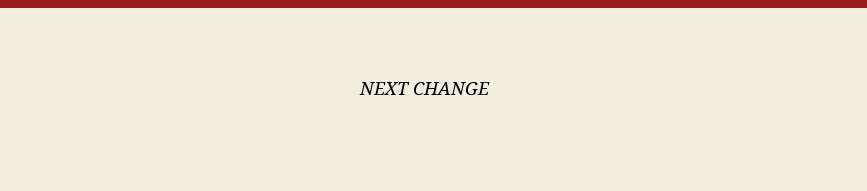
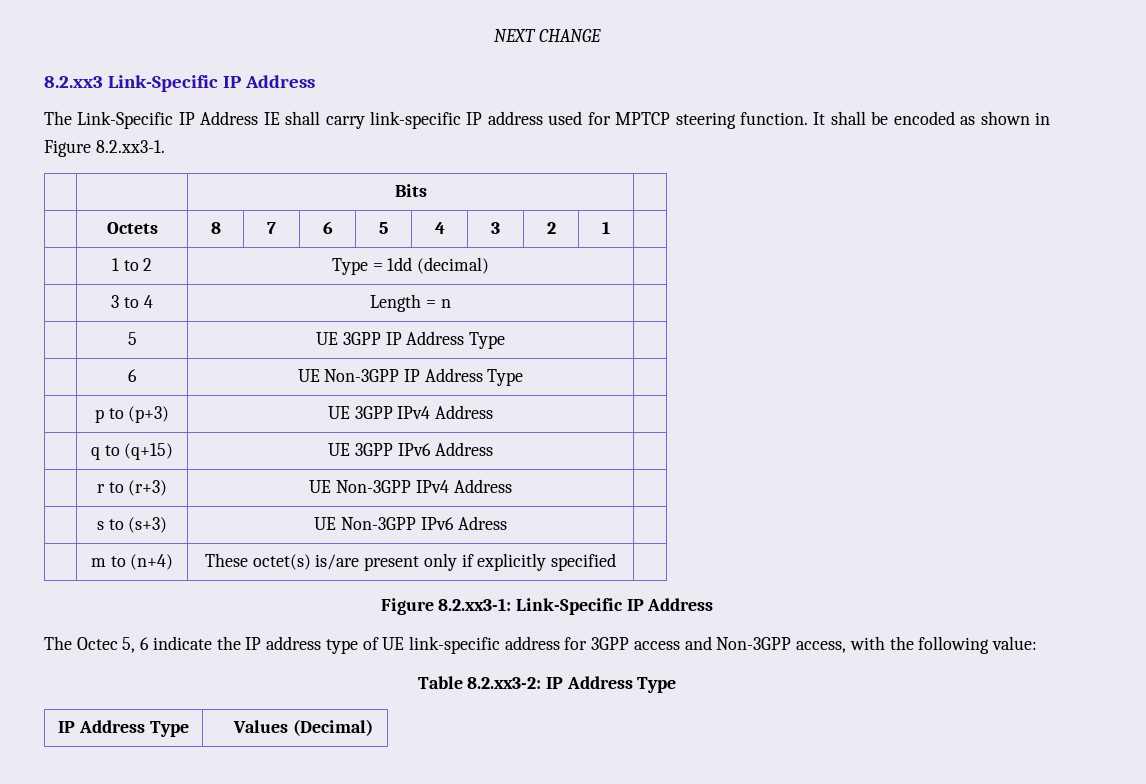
(490, 88) none -> [44,75,316,92] [44,111,1051,129] [44,140,165,157] [394,184,427,197] [106,222,158,234] [210,222,221,234] [267,222,276,234] [322,221,333,234] [379,222,388,234] [434,222,445,234] [491,222,500,234] [546,222,556,234] [602,221,610,234] [111,258,153,271] [331,257,490,275] [111,295,153,308] [370,294,451,312] [127,332,137,345] [316,331,505,349] [128,369,137,382] [297,368,524,386] [94,406,170,423] [327,405,494,419] [90,443,174,460] [328,442,493,456] [96,480,168,496] [309,479,512,493] [96,517,168,533] [314,516,507,530] [90,554,174,570] [204,553,617,571] [380,598,714,615] [44,636,1037,654] [417,676,677,693] [58,720,189,737] [233,719,373,736] // 8.2.xx3 Link-Specific IP Address // The Link-Specific IP Address IE shall carry link-specific IP address used for MPTCP steering function. It shall be encoded as shown in Figure 8.2.xx3-1. // | | Bits | // | Octets | 8 | 7 | 6 | 5 | 4 | 3 | 2 | 1 | // | 1 to 2 | Type = 1dd (decimal) | // | 3 to 4 | Length = n | // | 5 | UE 3GPP IP Address Type | // | 6 | UE Non-3GPP IP Address Type | // | p to (p+3) | UE 3GPP IPv4 Address | // | q to (q+15) | UE 3GPP IPv6 Address | // | r to (r+3) | UE Non-3GPP IPv4 Address | // | s to (s+3) | UE Non-3GPP IPv6 Adress | // | m to (n+4) | These octet(s) is/are present only if explicitly specified | // Figure 8.2.xx3-1: Link-Specific IP Address // The Octec 5, 6 indicate the IP address type of UE link-specific address for 3GPP access and Non-3GPP access, with the following value: // Table 8.2.xx3-2: IP Address Type // IP Address Type | Values (Decimal)

